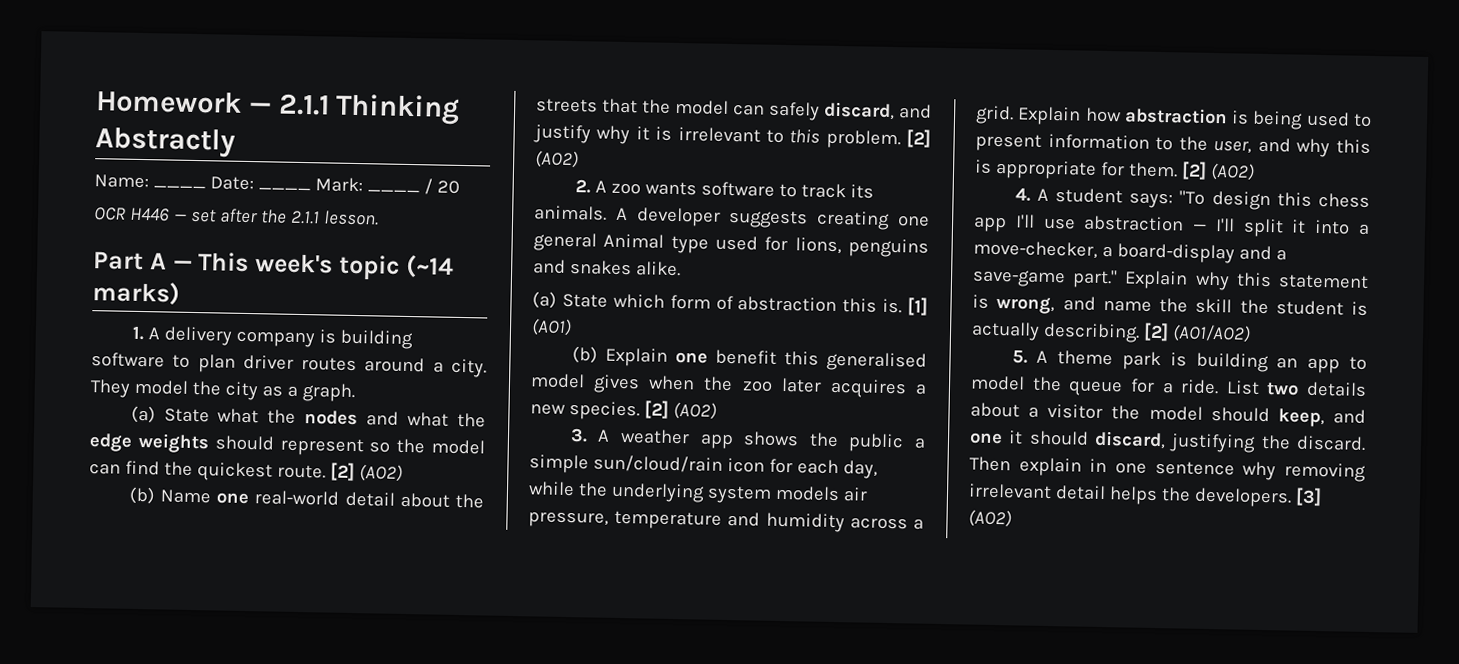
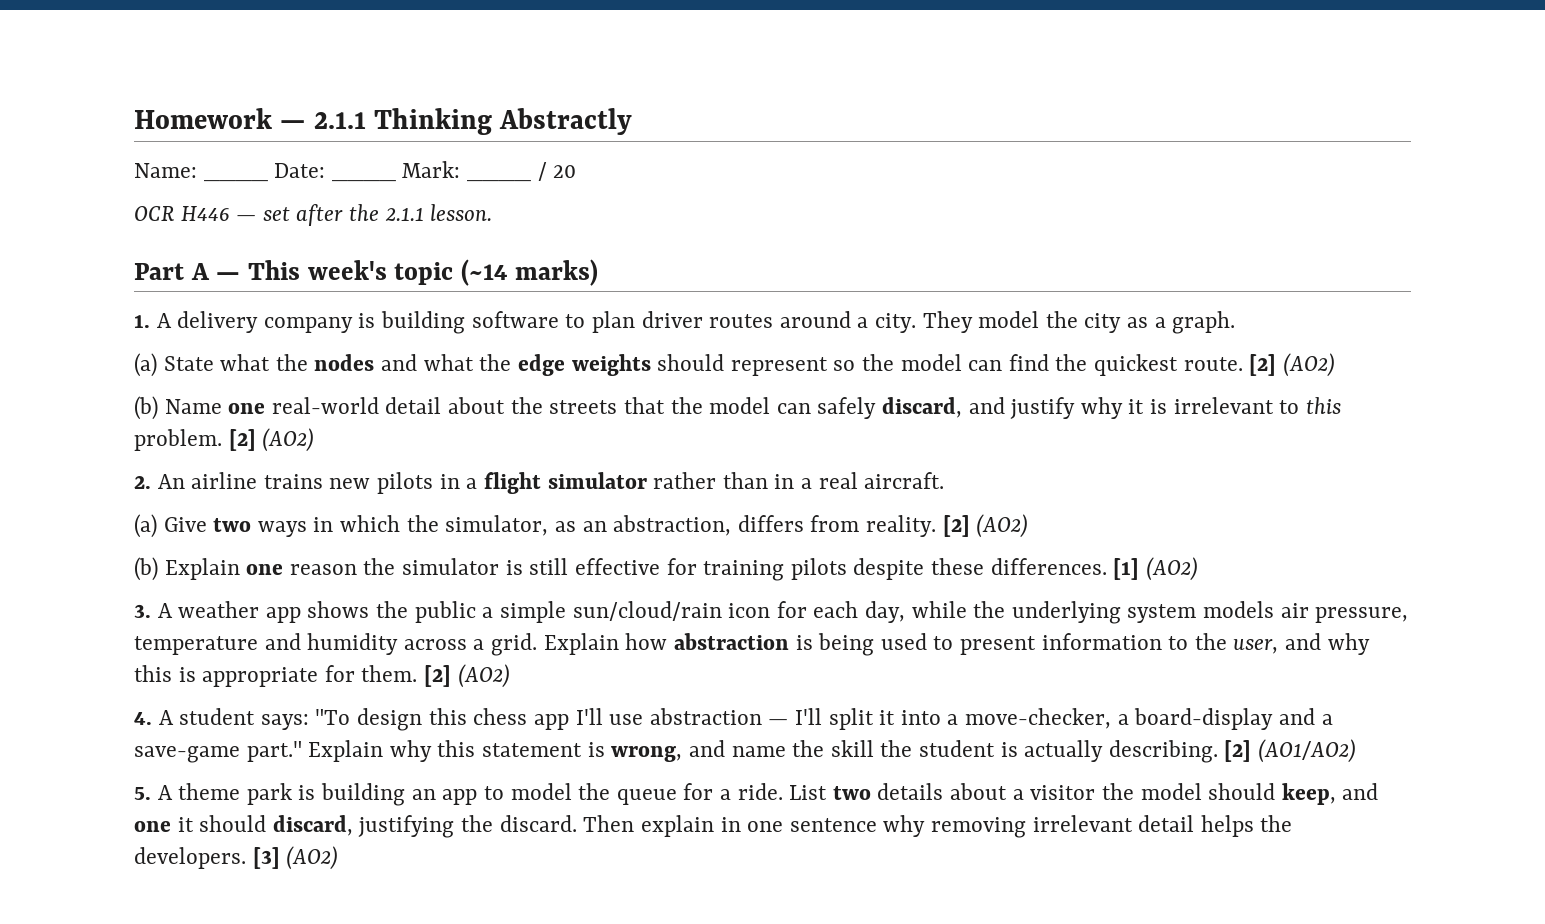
[594,180,874,199] [534,205,930,230] [533,232,929,258] [533,259,681,277] [532,291,928,316] [531,318,572,337] [571,346,927,372] [530,373,927,399] [530,400,669,421] A zoo wants software to track its animals. A developer suggests creating one general Animal type used for lions, penguins and snakes alike. // (a) State which form of abstraction this is. [1] (AO1) // (b) Explain one benefit this generalised model gives when the zoo later acquires a new species. [2] -> [157,472,945,494] [134,514,1029,538] [134,557,1140,581] An airline trains new pilots in a flight simulator rather than in a real aircraft. // (a) Give two ways in which the simulator, as an abstraction, differs from reality. [2] (AO2) // (b) Explain one reason the simulator is still effective for training pilots despite these differences. [1]

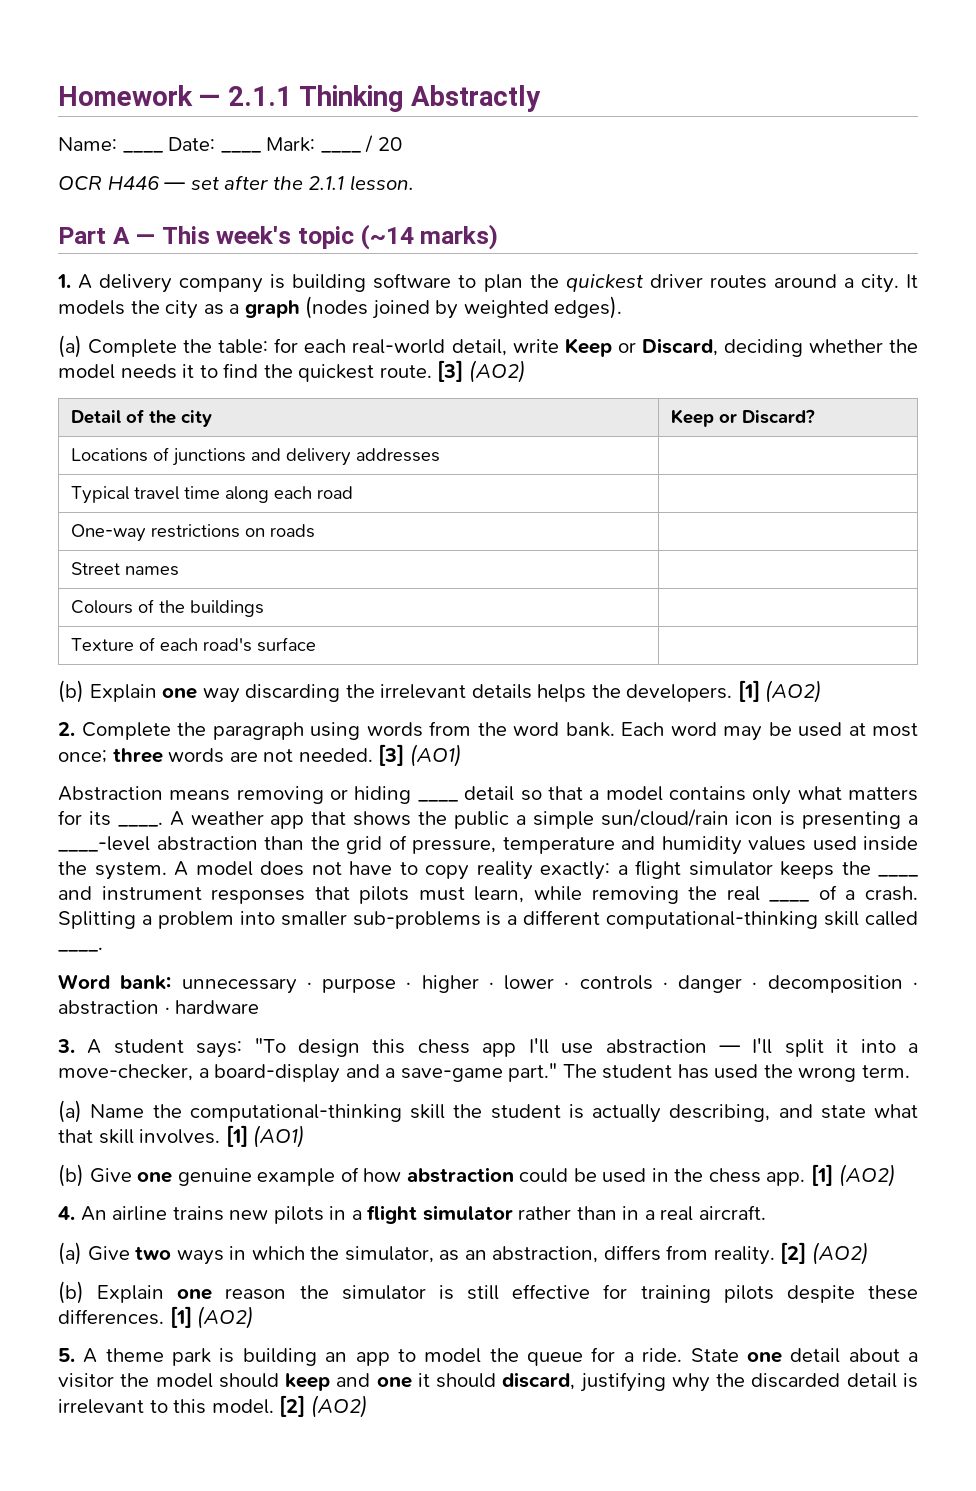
(635, 322) none -> [529,274,643,292] the quickest
[922,311,1040,333] They model -> [906,274,918,288] [58,300,125,315] It models
[1172,311,1236,334] [134,353,1003,377] graph. // (a) State what the nodes and what the edge weights should represent so the model can -> [244,296,623,319] [58,335,918,358] [58,364,218,379] graph (nodes joined by weighted edges). // (a) Complete the table: for each real-world detail, write Keep or Discard, deciding whether the model needs it to
[1249,353,1335,377] [134,396,1341,420] [134,428,315,452] [134,476,151,489] [2] (AO2) // (b) Name one real-world detail about the streets that the model can safely discard, and justify why it is irrelevant to this problem. [2] (AO2) // 2. -> [437,360,526,383] [70,409,212,427] [670,409,815,427] [70,447,440,466] [70,486,353,504] [70,524,315,542] [70,562,179,576] [70,599,264,617] [70,637,316,652] [58,680,823,703] [58,721,918,741] [58,744,462,767] [58,786,918,805] [58,809,918,829] [58,835,918,855] [58,860,871,880] [878,875,918,877] [58,886,810,904] [818,885,918,901] [58,910,918,929] [58,947,103,952] [58,974,918,994] [58,1000,260,1015] [57,1038,918,1058] [58,1063,910,1083] [58,1100,918,1123] [58,1125,306,1148] [58,1164,896,1187] [58,1206,75,1220] [3] (AO2) // Detail of the city | Keep or Discard? // Locations of junctions and delivery addresses | // Typical travel time along each road | // One-way restrictions on roads | // Street names | // Colours of the buildings | // Texture of each road's surface | // (b) Explain one way discarding the irrelevant details helps the developers. [1] (AO2) // 2. Complete the paragraph using words from the word bank. Each word may be used at most once; three words are not needed. [3] (AO1) // Abstraction means removing or hiding ____ detail so that a model contains only what matters for its ____. A weather app that shows the public a simple sun/cloud/rain icon is presenting a ____-level abstraction than the grid of pressure, temperature and humidity values used inside the system. A model does not have to copy reality exactly: a flight simulator keeps the ____ and instrument responses that pilots must learn, while removing the real ____ of a crash. Splitting a problem into smaller sub-problems is a different computational-thinking skill called ____. // Word bank: unnecessary · purpose · higher · lower · controls · danger · decomposition · abstraction · hardware // 3. A student says: "To design this chess app I'll use abstraction — I'll split it into a move-checker, a board-display and a save-game part." The student has used the wrong term. // (a) Name the computational-thinking skill the student is actually describing, and state what that skill involves. [1] (AO1) // (b) Give one genuine example of how abstraction could be used in the chess app. [1] (AO2) // 4.
[134,601,1409,624] [134,633,1370,656] [134,664,510,688] [134,708,1333,731] [134,739,1357,763] // 3. A weather app shows the public a simple sun/cloud/rain icon for each day, while the underlying system models air pressure, temperature and humidity across a grid. Explain how abstraction is being used to present information to the user, and why this is appropriate for them. [2] (AO2) // 4. A student says: "To design this chess app I'll use abstraction — I'll split it into a move-checker, a board-display and a save-game part." Explain why this statement is wrong, and name the skill the student is actually describing. [2] (AO1/AO2) -> (255, 1317) none
[789,783,944,800] List two details -> [690,1348,841,1363] State one detail
[1281,783,1336,805] keep, -> [285,1373,331,1391] keep
[461,815,1293,838] [134,847,280,869] the discard. Then explain in one sentence why removing irrelevant detail helps the developers. [3] -> [671,1373,918,1392] [58,1395,306,1417] why the discarded detail is irrelevant to this model. [2]

